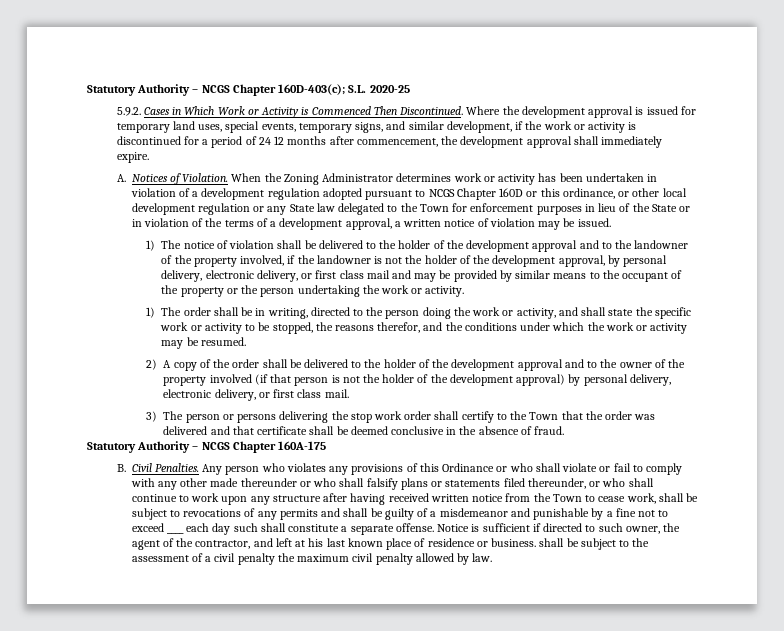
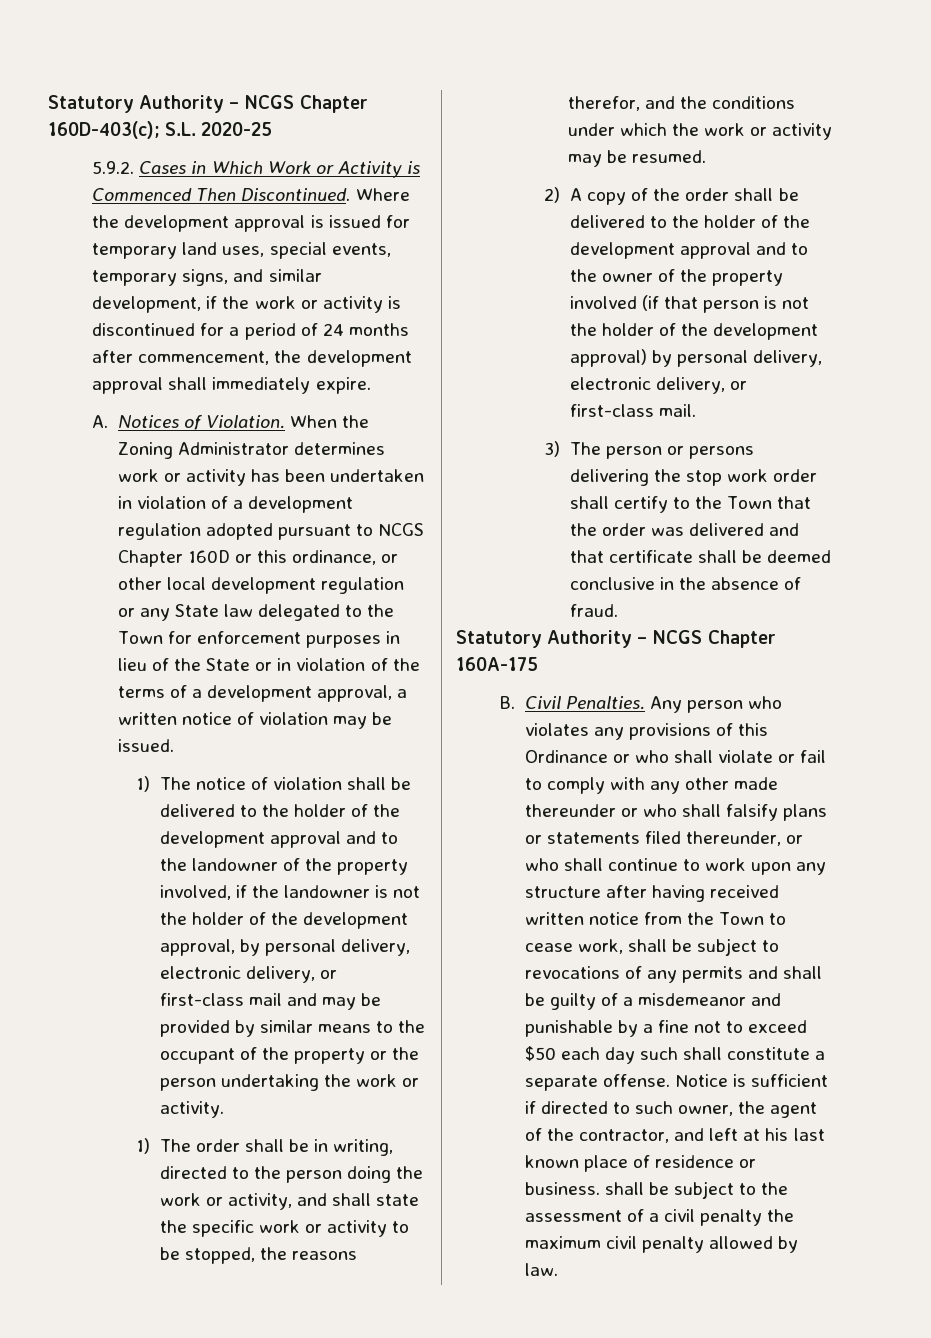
[274,136,285,145] 12 -> (344, 329) none
[315,270,364,279] first class -> [159,993,244,1006] first-class
[273,389,322,398] first class -> [569,404,654,417] first-class
[166,532,184,534] ____ -> [524,1046,556,1061] $50

